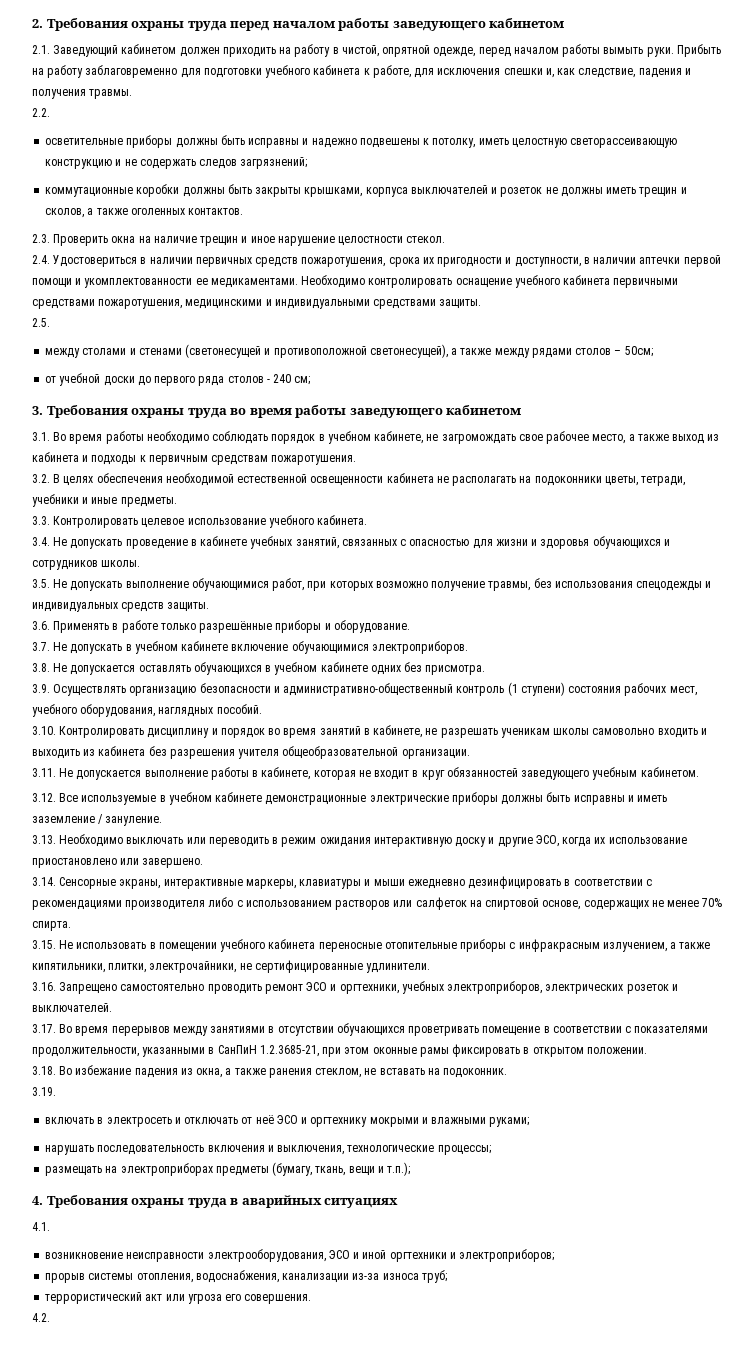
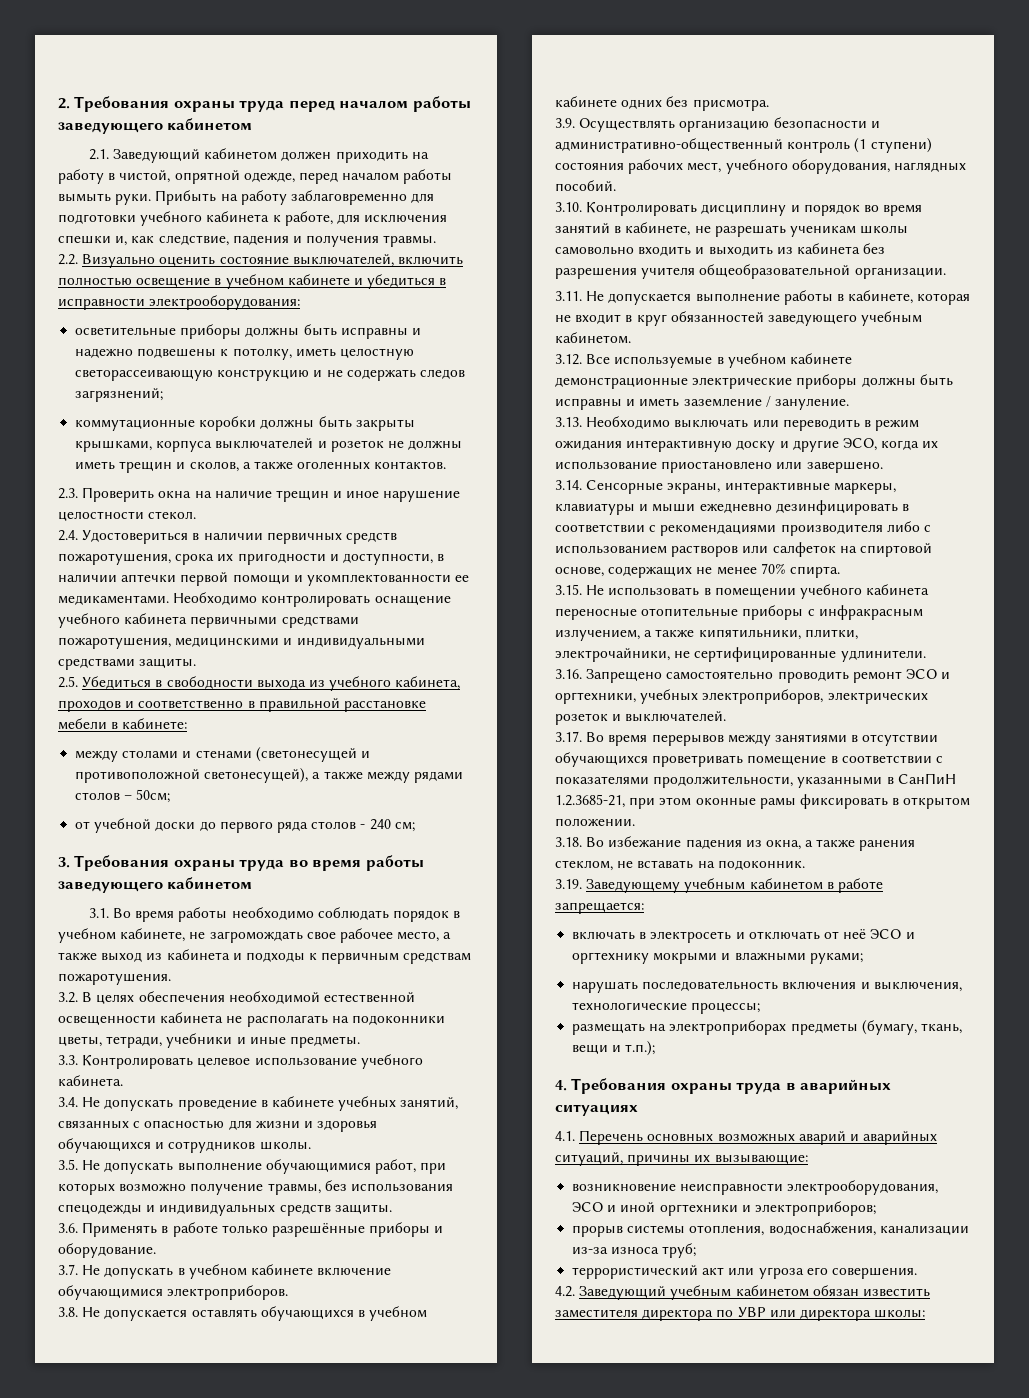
(50, 112) none -> [82,254,463,268] [58,274,447,289] [58,295,301,310] Визуально оценить состояние выключателей, включить полностью освещение в учебном кабинете и убедиться в исправности электрооборудования:
(50, 322) none -> [82,676,461,691] [58,698,426,712] [58,718,188,730] Убедиться в свободности выхода из учебного кабинета, проходов и соответственно в правильной расстановке мебели в кабинете:
(56, 1091) none -> [586,878,883,893] [555,902,644,914] Заведующему учебным кабинетом в работе запрещается:
(50, 1226) none -> [579,1130,938,1145] [555,1152,808,1166] Перечень основных возможных аварий и аварийных ситуаций, причины их вызывающие:
(50, 1317) none -> [579,1285,930,1300] [555,1307,926,1321] Заведующий учебным кабинетом обязан известить заместителя директора по УВР или директора школы:

